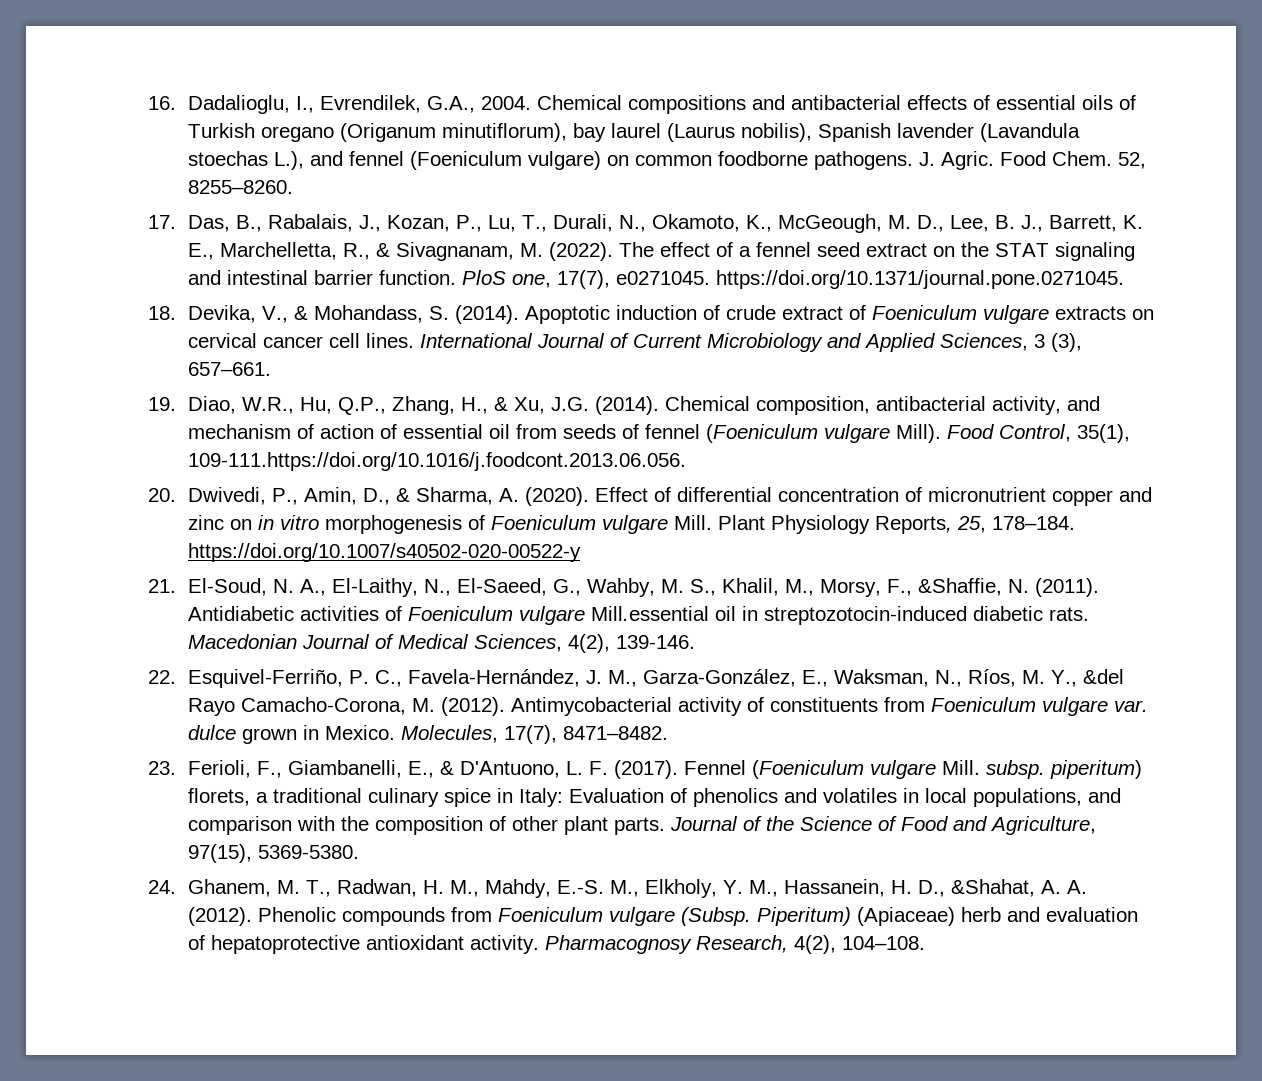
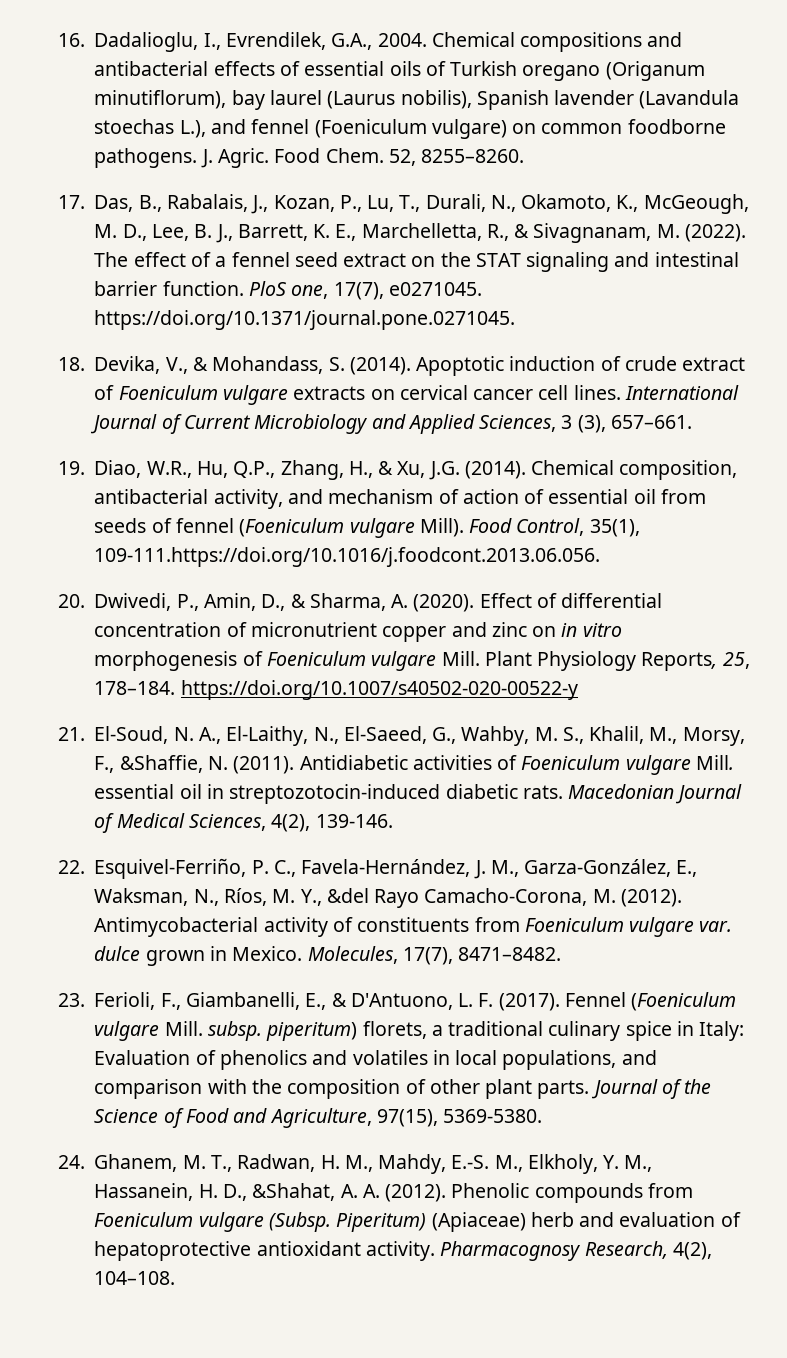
[590,606,709,621] Mill.essential -> [695,755,734,770] [94,784,175,799] Mill. essential

